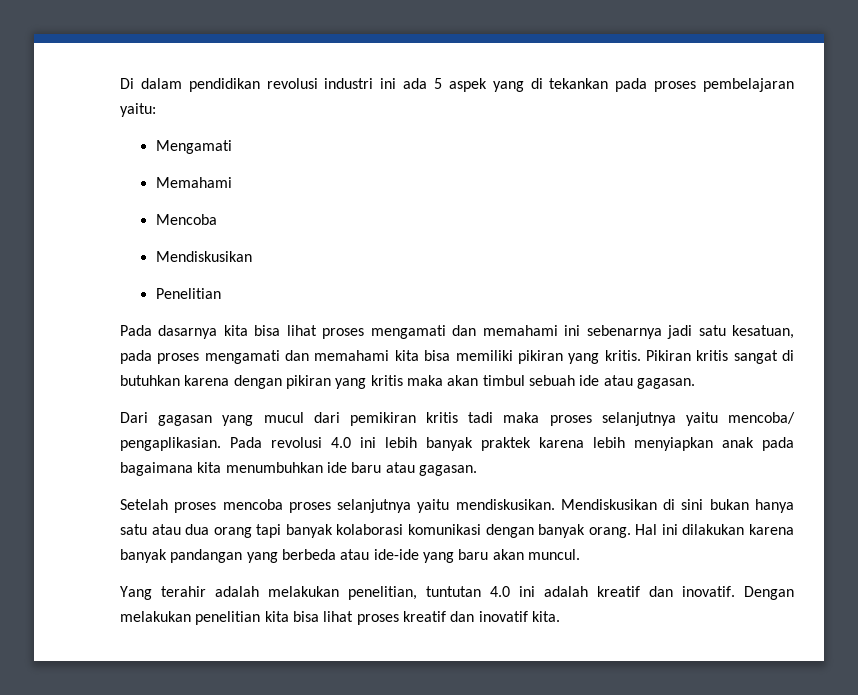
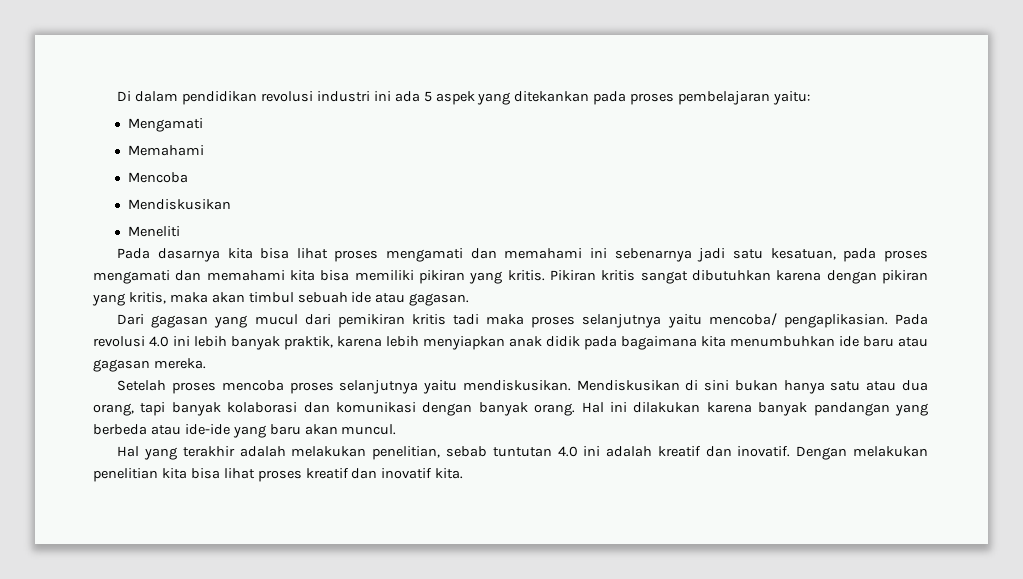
[530,78,609,89] di tekankan -> [514,91,590,102] ditekankan
[155,288,221,299] Penelitian -> [127,226,180,237] Meneliti
[782,350,794,361] [120,375,180,386] di butuhkan -> [692,270,771,281] dibutuhkan
[370,375,403,386] kritis -> [128,292,166,304] kritis,
[481,437,531,451] praktek -> [284,336,333,350] praktik,
(754, 442) none -> [546,336,580,347] didik
[418,465,477,476] gagasan. -> [93,358,206,372] gagasan mereka.
[213,527,252,538] orang -> [93,403,134,416] orang,
(404, 529) none -> [303,402,330,413] dan
[120,586,206,600] Yang terahir -> [117,446,235,460] Hal yang terakhir
(417, 593) none -> [445,446,487,457] sebab

